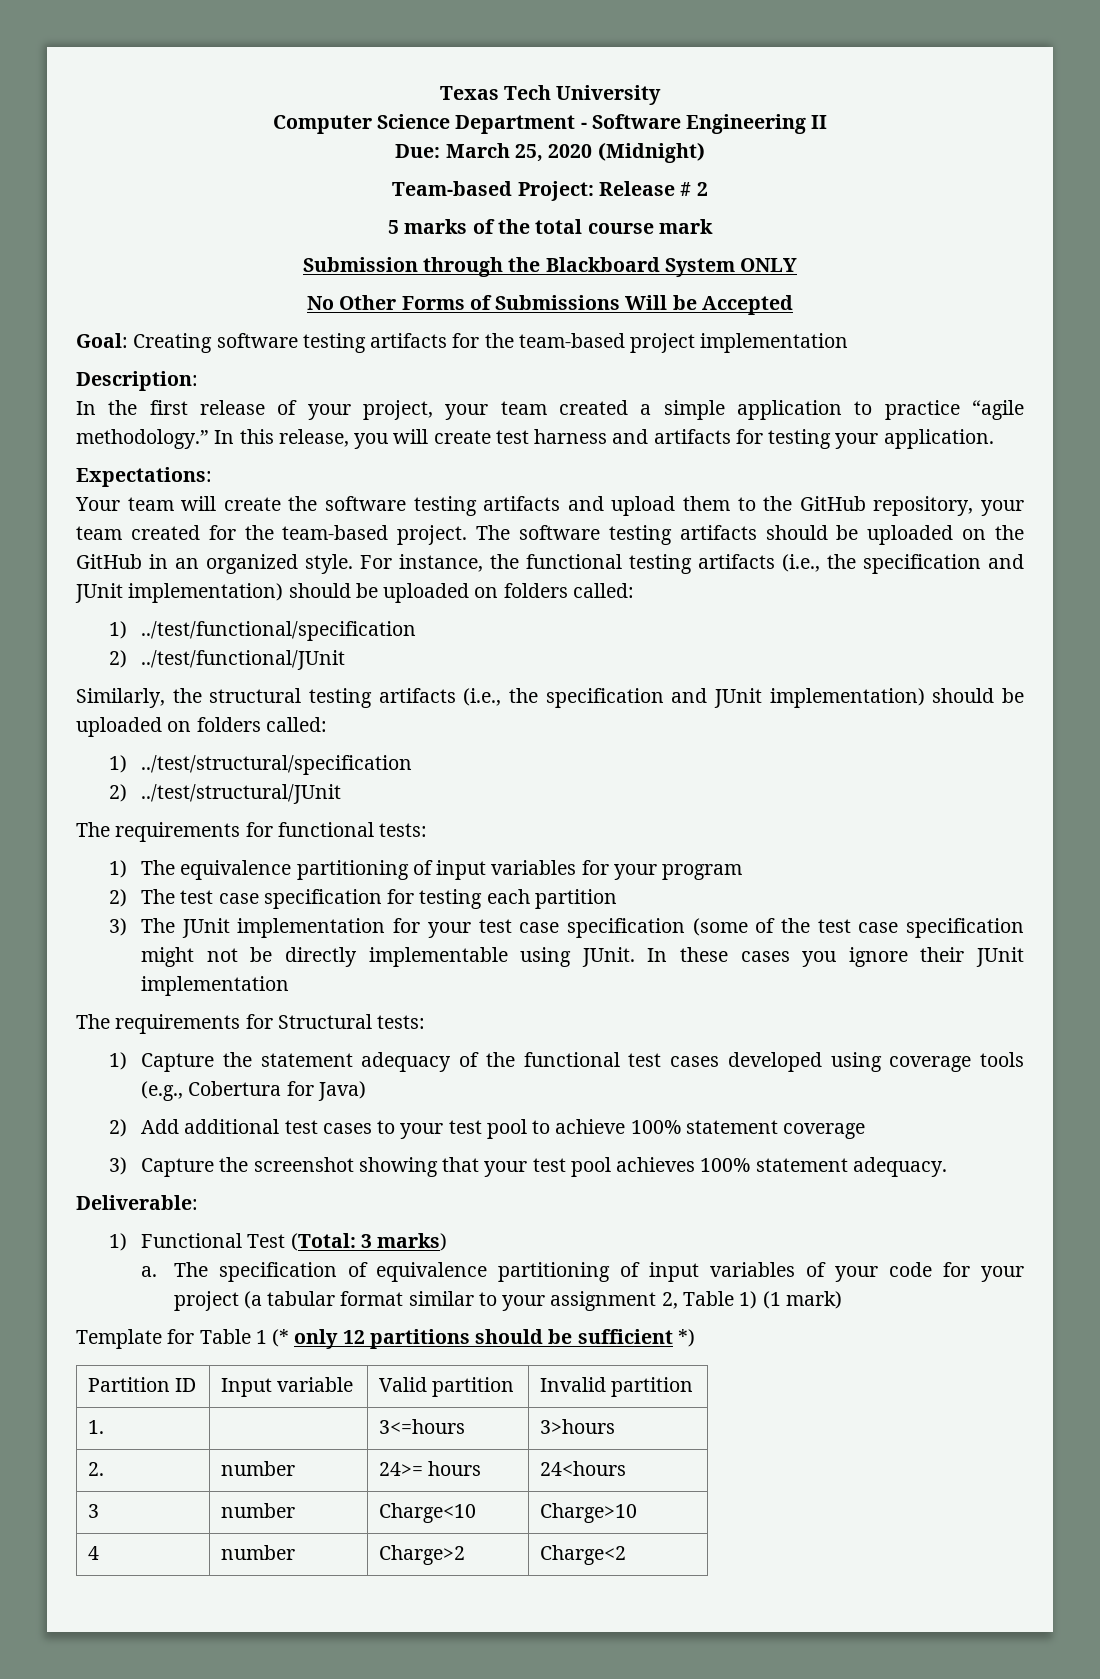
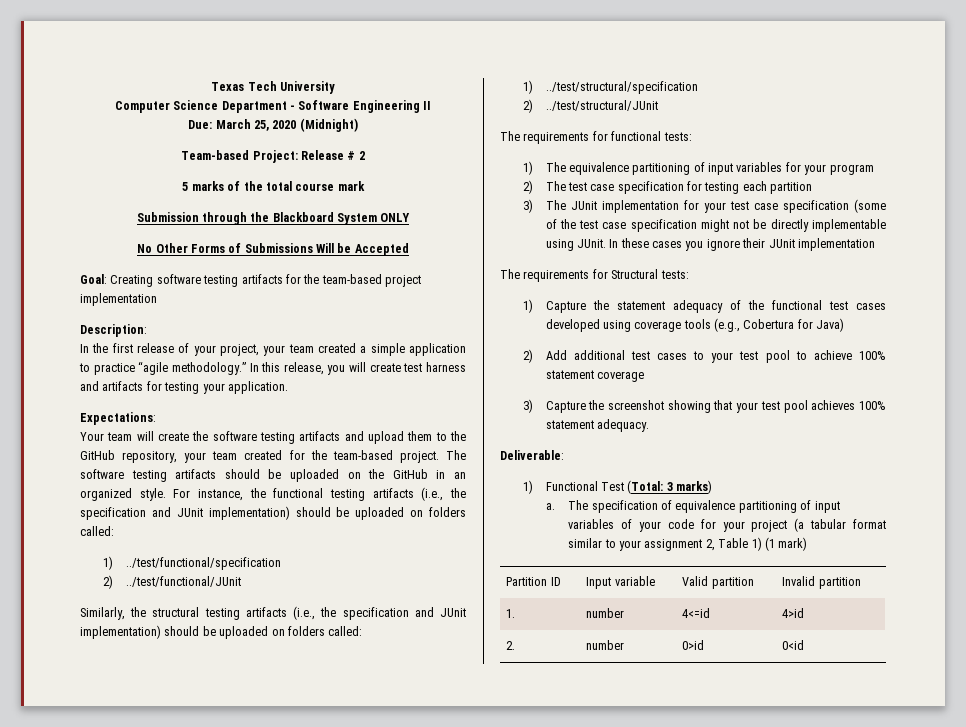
[76,1329,695,1349] // Template for Table 1 (* only 12 partitions should be sufficient *) -> (808, 544) none
[378,1419,465,1434] [539,1419,615,1434] | 3<=hours | 3>hours -> [586,608,625,618] [682,608,711,618] [782,608,805,618] number | 4<=id | 4>id
[378,1461,481,1476] [539,1461,626,1476] [87,1504,99,1518] [220,1503,295,1518] [378,1503,476,1523] [539,1503,637,1523] [87,1546,99,1560] [220,1545,295,1560] [378,1545,465,1565] [539,1545,626,1565] 24>= hours | 24<hours // 3 | number | Charge<10 | Charge>10 // 4 | number | Charge>2 | Charge<2 -> [682,640,705,650] [782,640,805,650] 0>id | 0<id

